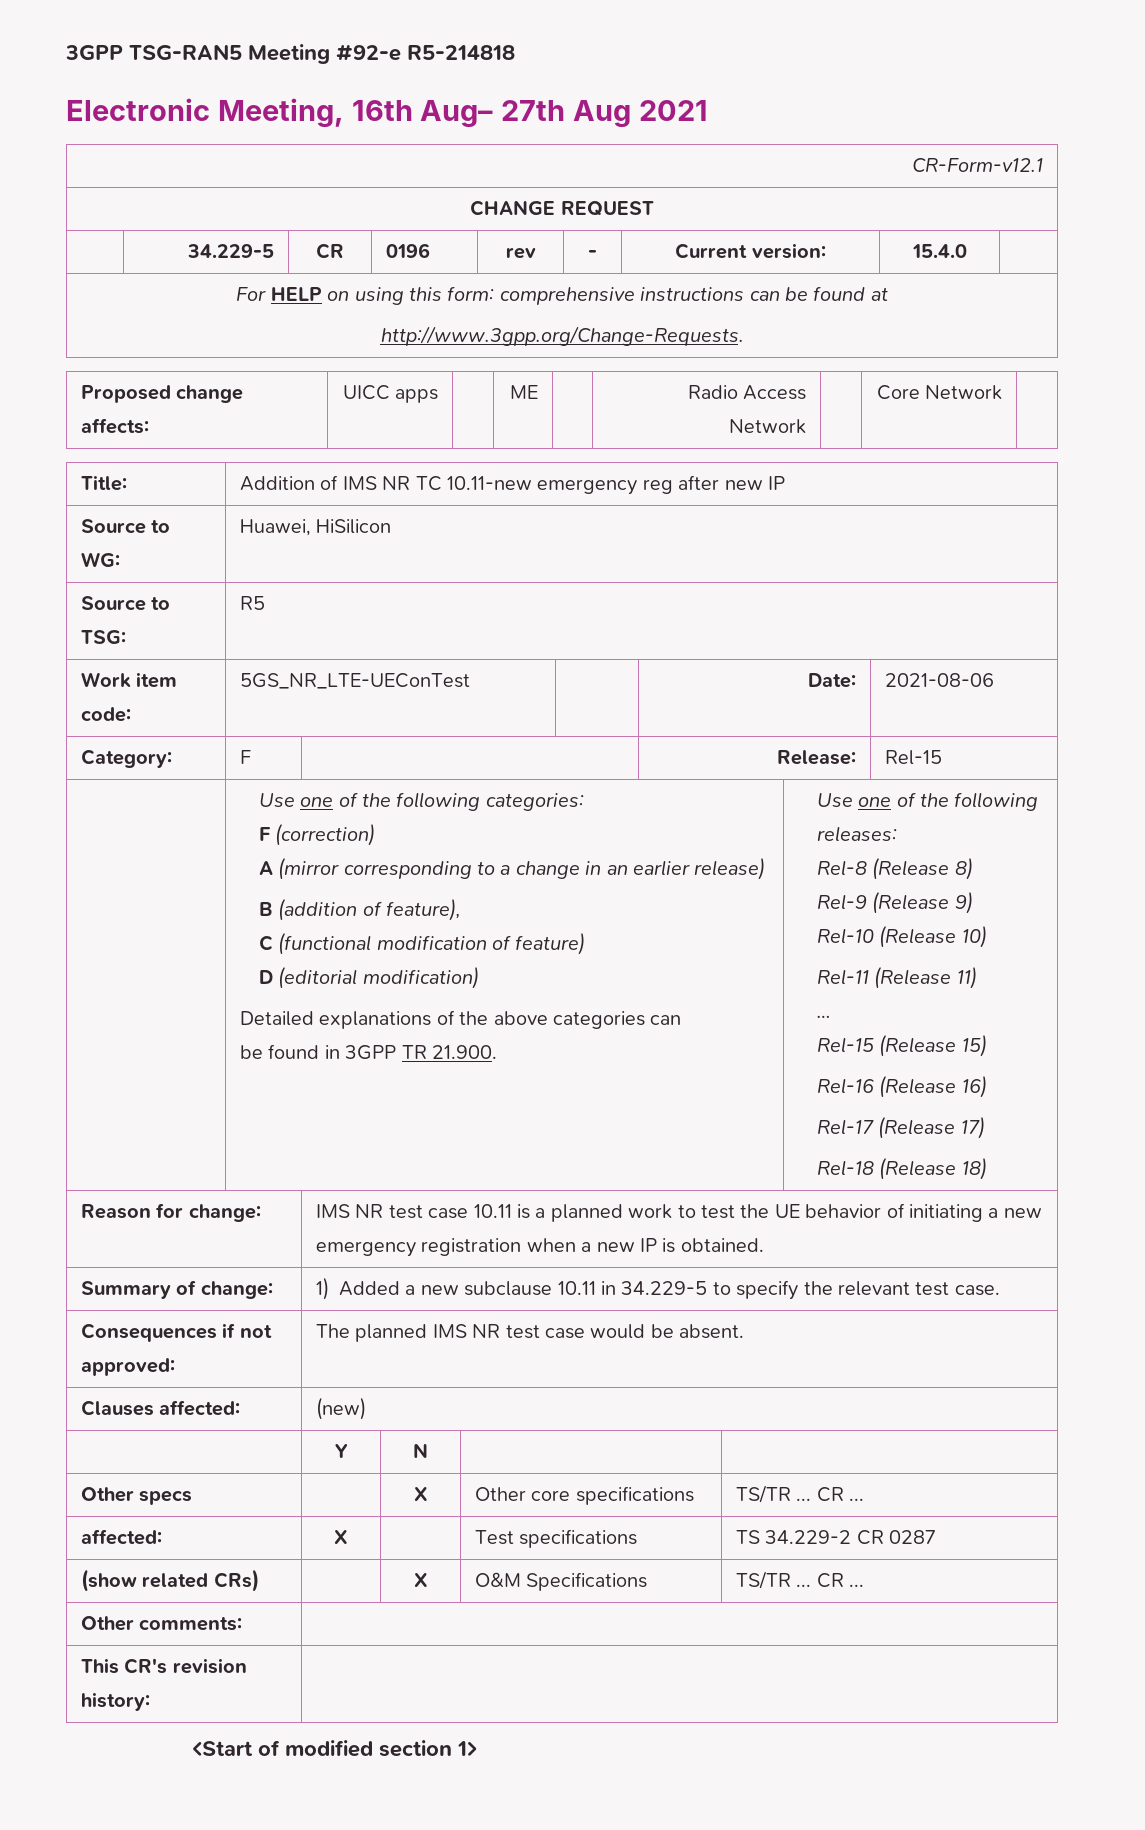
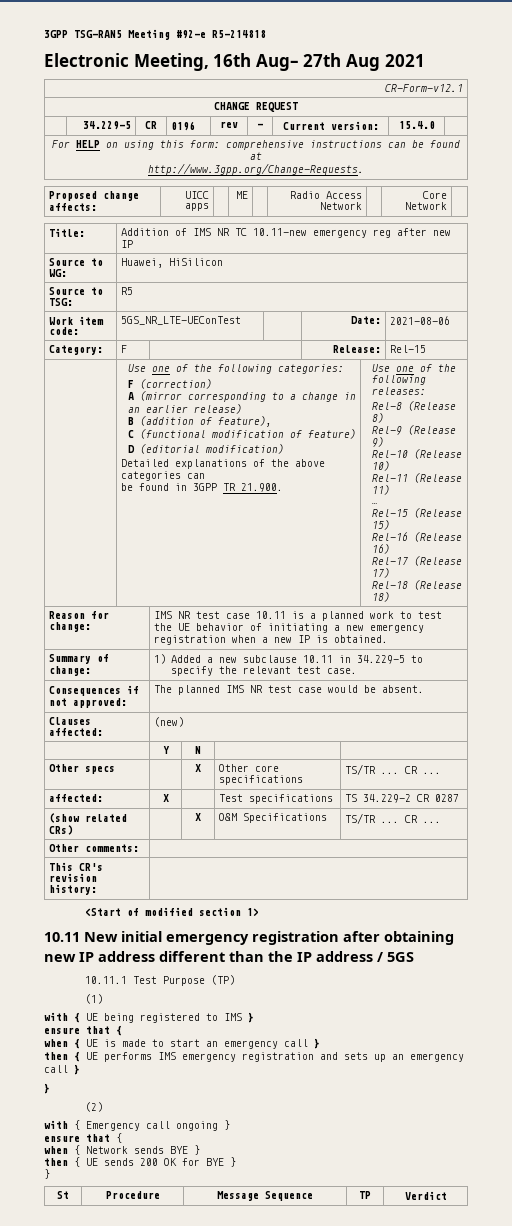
(478, 1748) none -> [44,931,454,945] [44,951,414,962] [85,975,236,986] [85,994,104,1004] [44,1012,254,1023] [44,1025,122,1036] [44,1038,320,1049] [44,1051,464,1062] [44,1064,80,1075] [44,1083,50,1094] [85,1102,104,1112] [44,1120,230,1131] [44,1133,122,1143] [44,1145,200,1155] [44,1157,236,1167] [44,1169,50,1179] [57,1191,69,1199] [105,1191,160,1199] [217,1191,313,1201] [358,1191,371,1199] [404,1191,447,1200] // 10.11 New initial emergency registration after obtaining new IP address different than the IP address / 5GS // 10.11.1 Test Purpose (TP) // (1) // with { UE being registered to IMS } // ensure that { // when { UE is made to start an emergency call } // then { UE performs IMS emergency registration and sets up an emergency call } // } // (2) // with { Emergency call ongoing } // ensure that { // when { Network sends BYE } // then { UE sends 200 OK for BYE } // } // St | Procedure | Message Sequence | TP | Verdict

